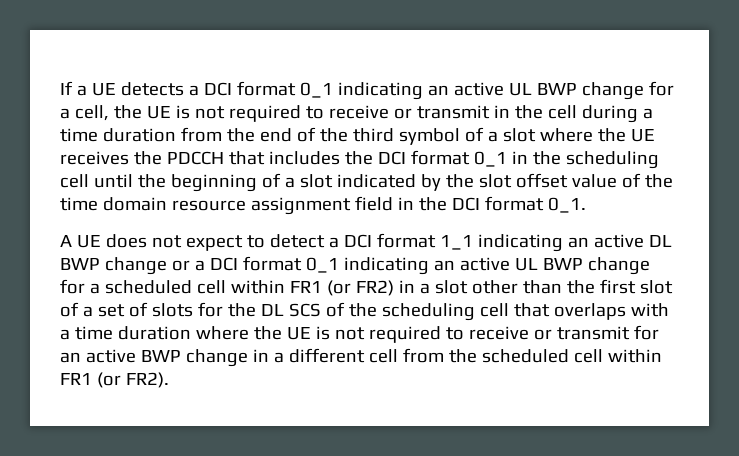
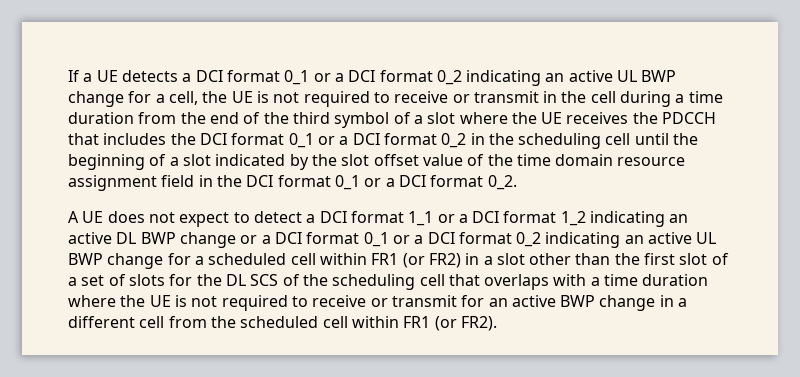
(333, 90) none -> [313,70,462,85] or a DCI format 0_2
(507, 159) none -> [317,133,467,148] or a DCI format 0_2
[547,197,586,213] 0_1. -> [334,175,517,190] 0_1 or a DCI format 0_2.
(473, 242) none -> [437,211,586,226] or a DCI format 1_2
(339, 265) none -> [392,232,542,247] or a DCI format 0_2

